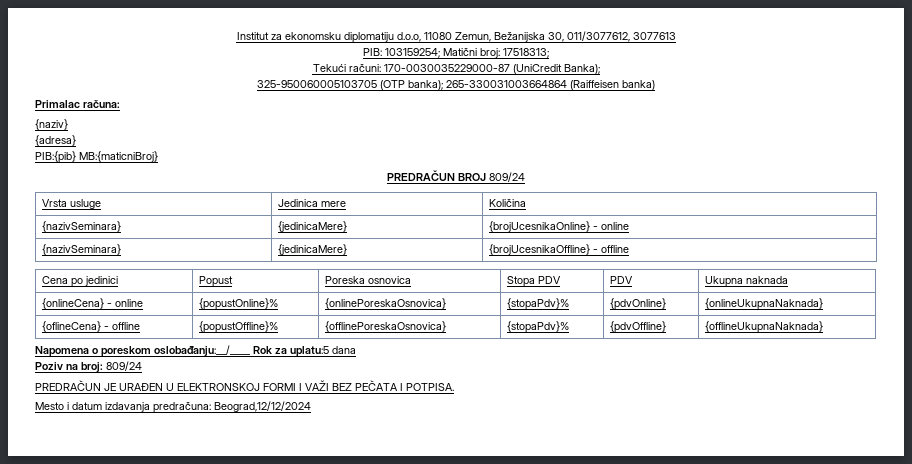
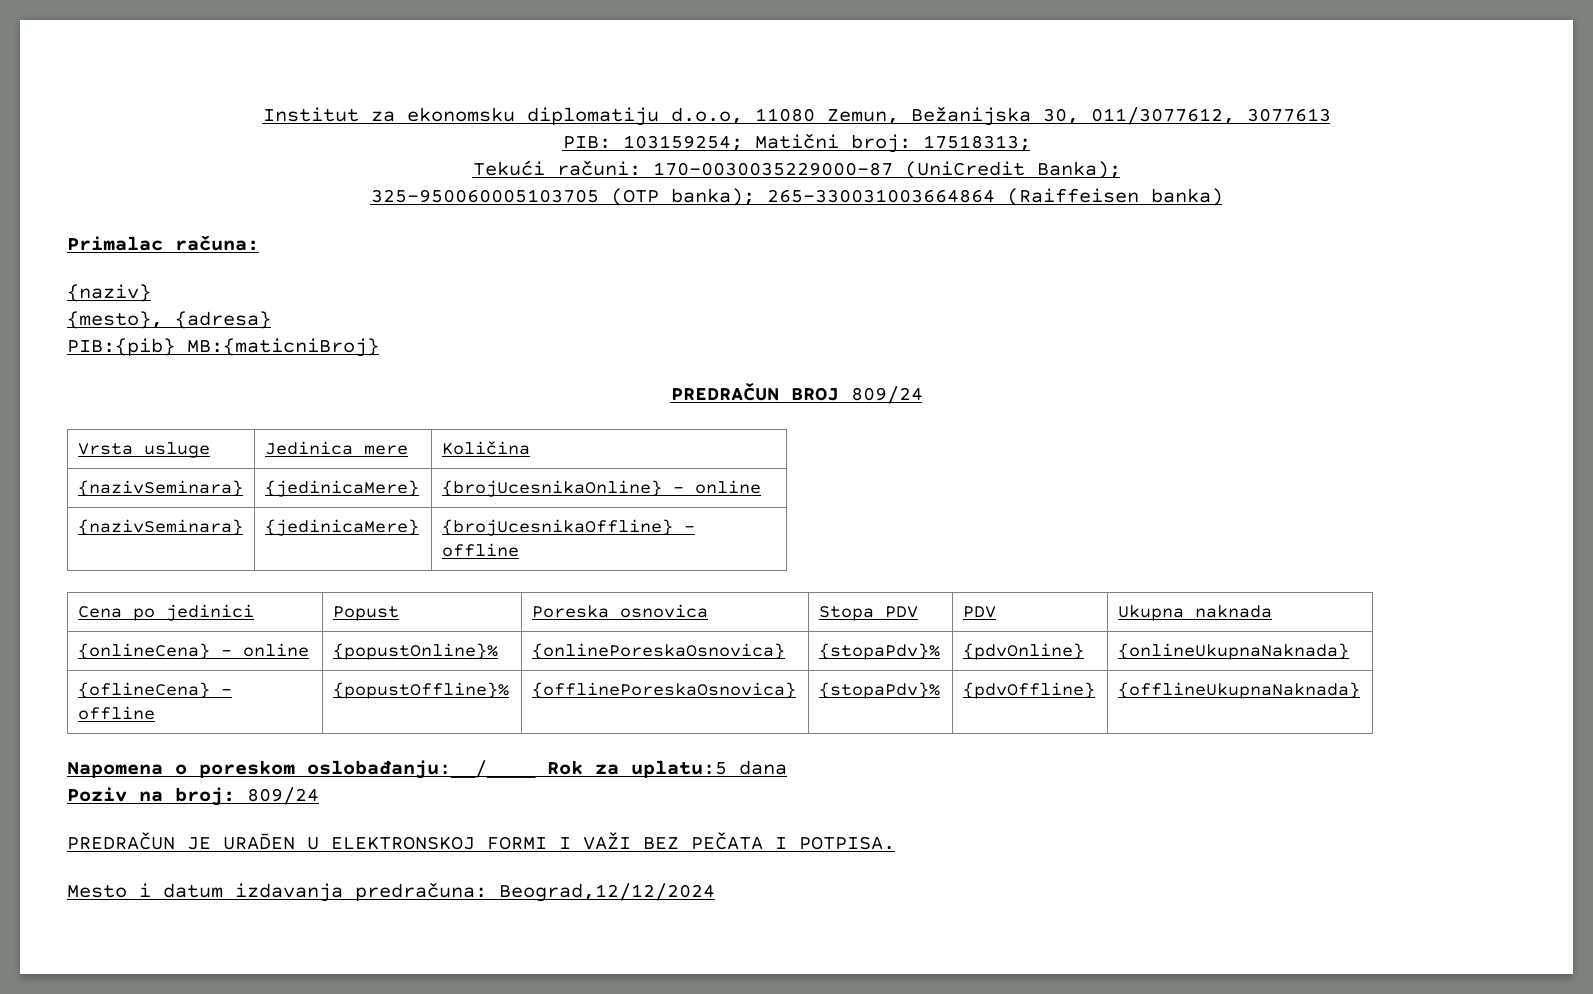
(68, 124) none -> [67,311,163,329] {mesto},

